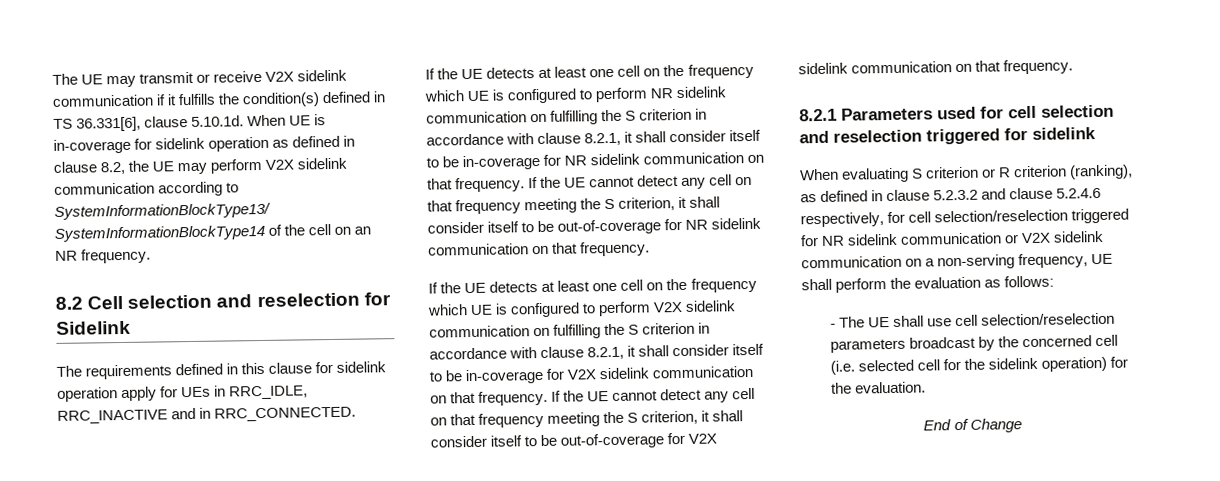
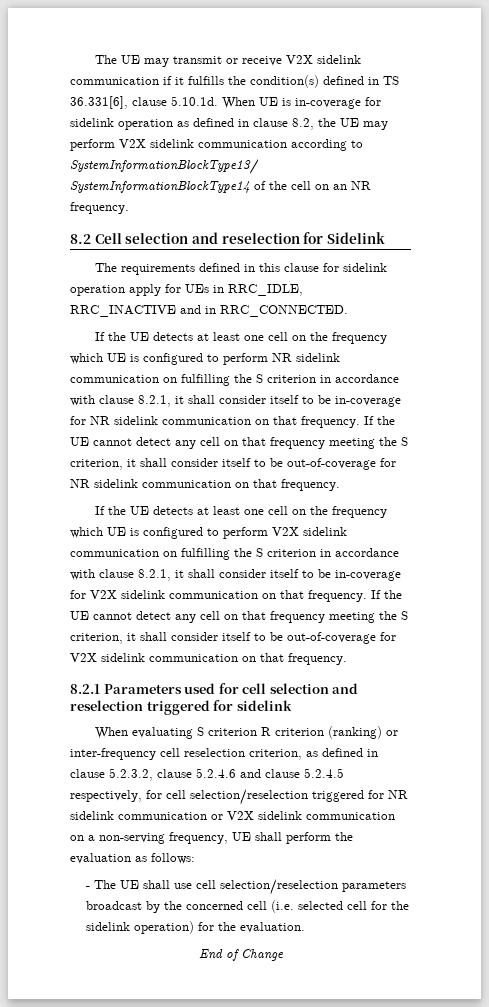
[982,168,997,178] or -> (258, 732) none
[1069,164,1134,180] [800,189,979,203] (ranking), as defined in clause 5.2.3.2 -> [328,726,399,739] [70,748,378,760] [70,768,236,781] (ranking) or inter-frequency cell reselection criterion, as defined in clause 5.2.3.2, clause 5.2.4.6
[1056,187,1102,199] 5.2.4.6 -> [304,768,344,778] 5.2.4.5

